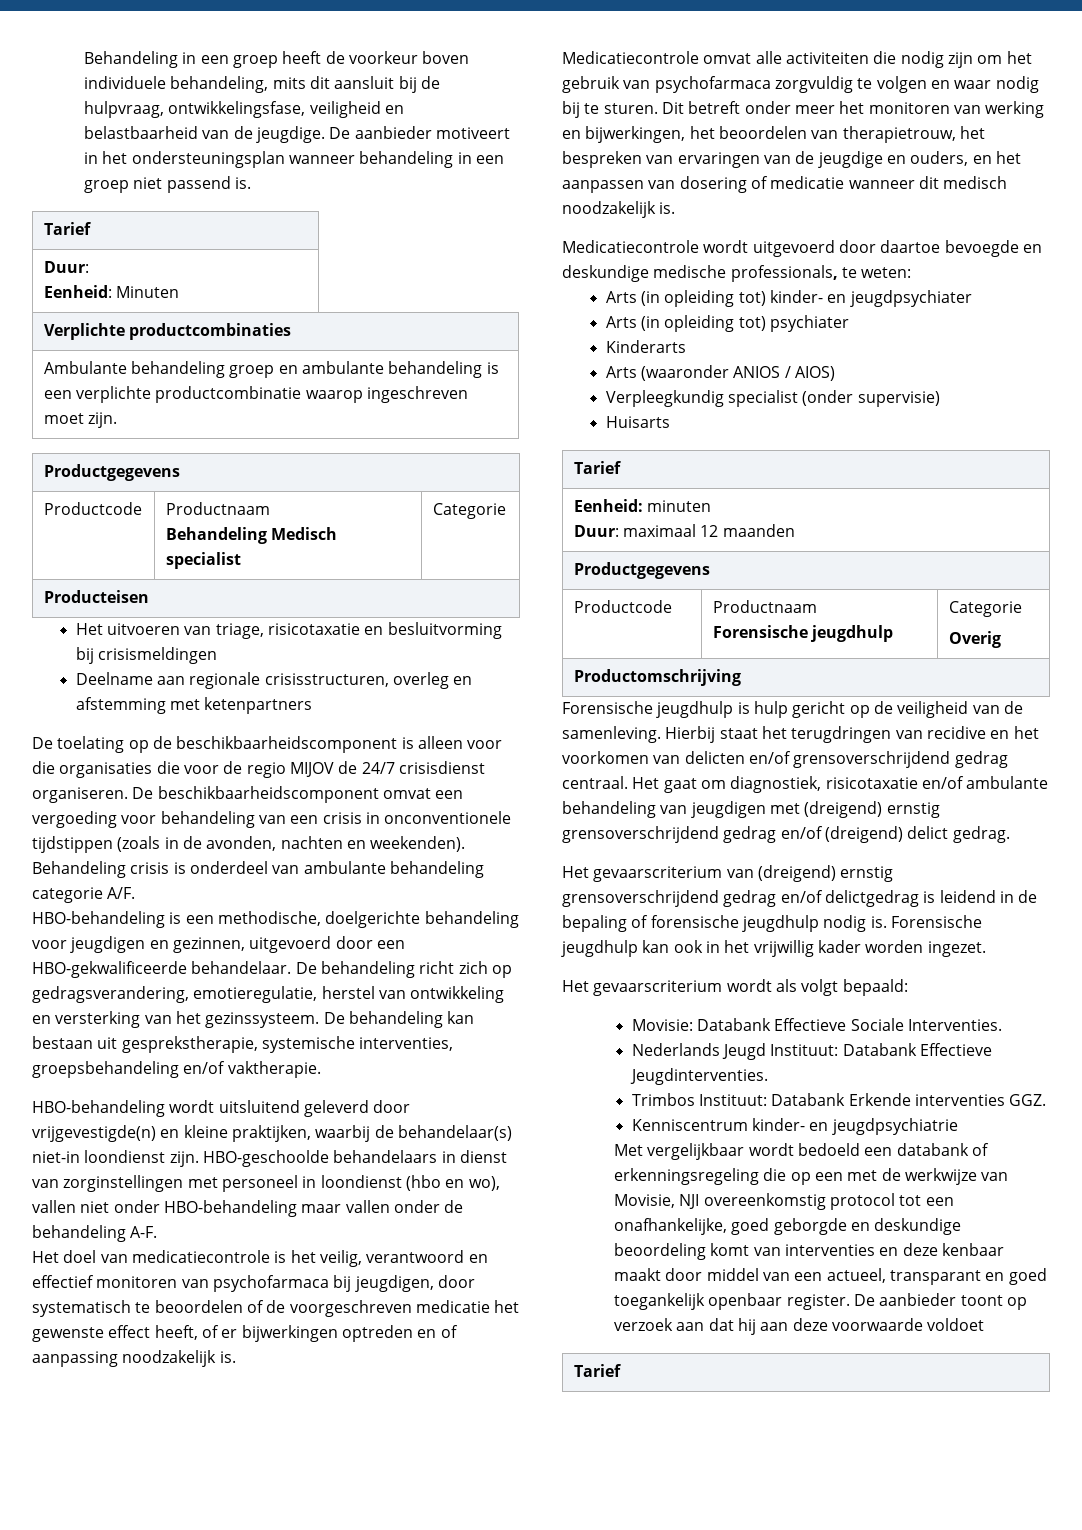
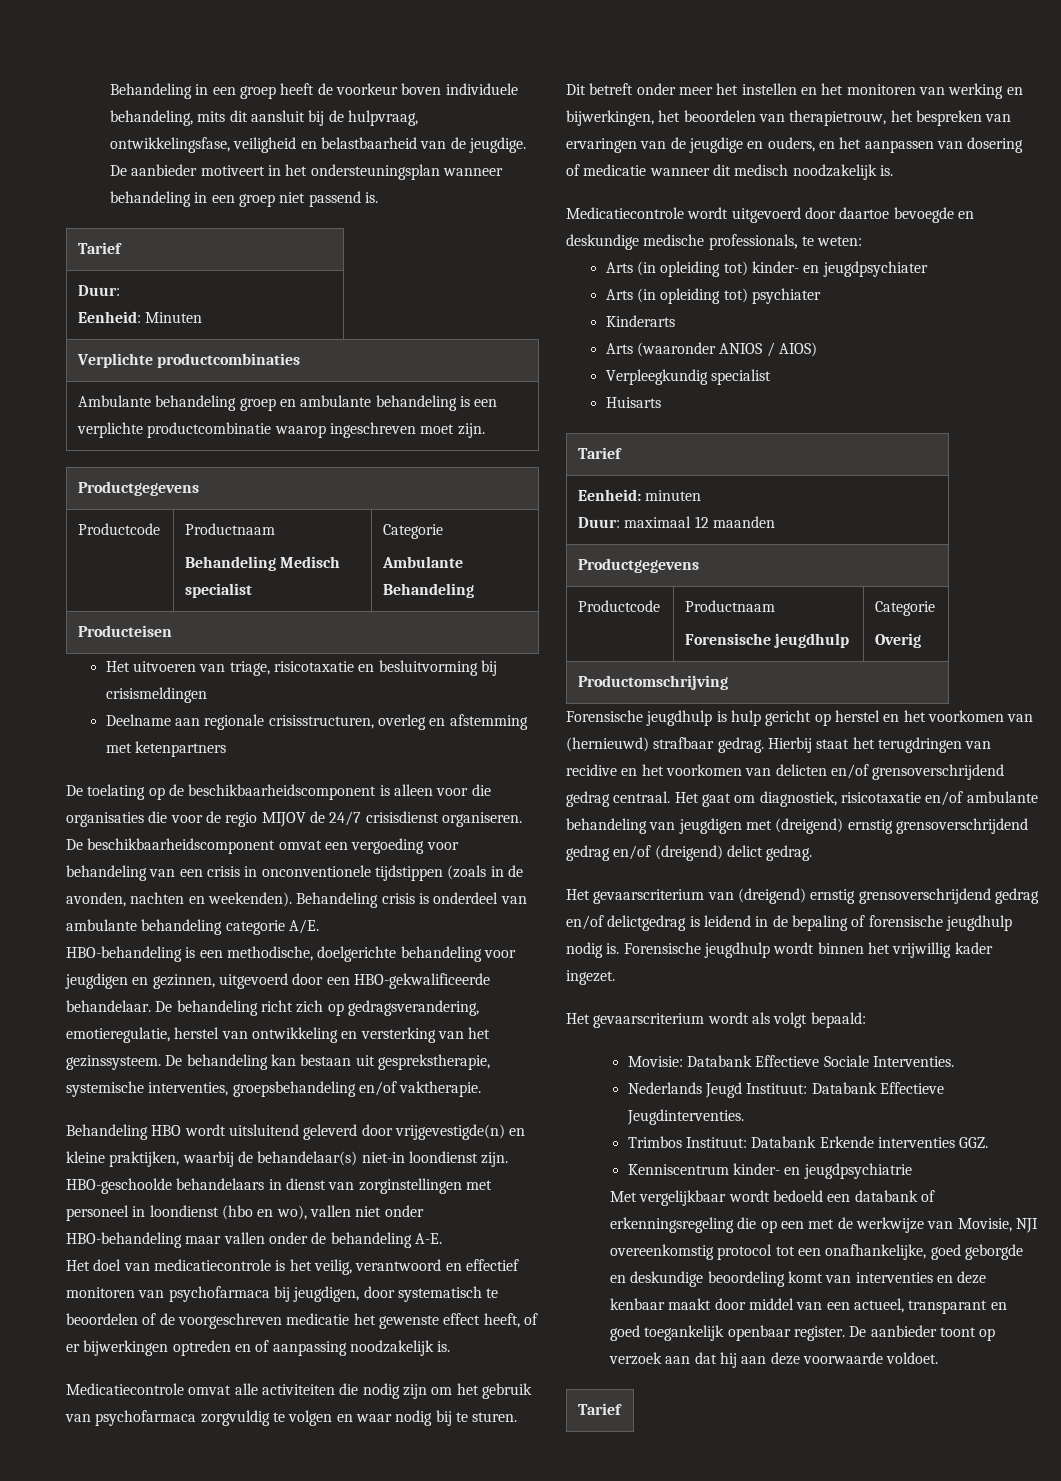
(506, 511) none -> [382,556,464,568] [383,583,475,598] // Ambulante Behandeling
[107,887,136,899] A/F. -> [288,919,319,934] A/E.
[32,1100,165,1117] HBO-behandeling -> [66,1124,182,1140] Behandeling HBO
[130,1226,158,1238] A-F. -> [414,1233,442,1244] A-E.
(865, 107) none -> [741,83,844,95] instellen en het
[802,390,940,407] (onder supervisie) -> (771, 377) none
[873,701,1023,718] [562,726,661,743] de veiligheid van de samenleving. -> [834,710,1034,722] [566,737,764,753] herstel en het voorkomen van (hernieuwd) strafbaar gedrag.
[642,940,720,953] kan ook in -> [773,942,864,954] wordt binnen
[865,940,924,953] worden -> (993, 948) none
[927,1318,985,1331] voldoet -> [886,1352,939,1364] voldoet.

